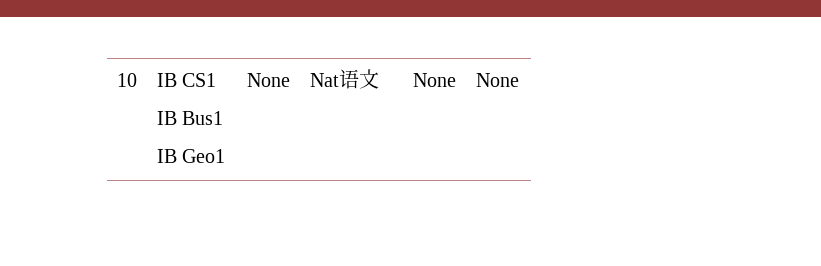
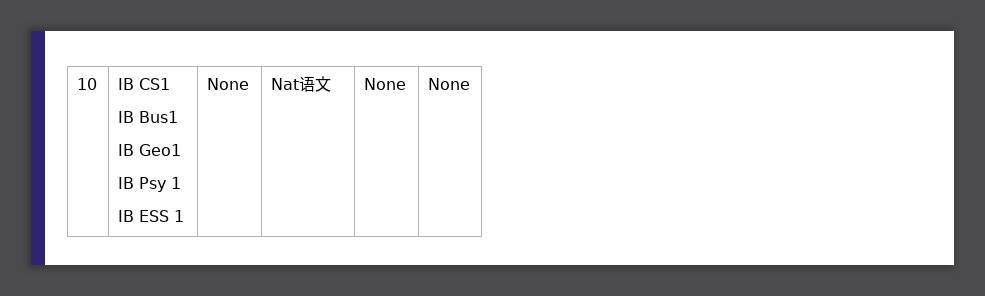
(225, 156) none -> [118,177,182,192] [118,210,185,222] // IB Psy 1 // IB ESS 1

